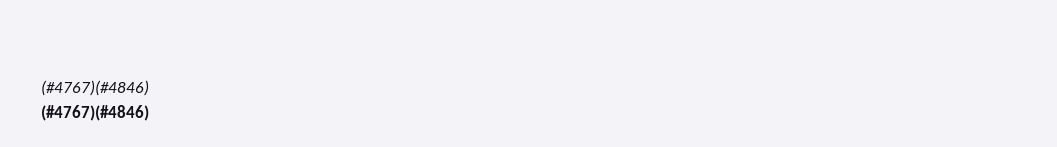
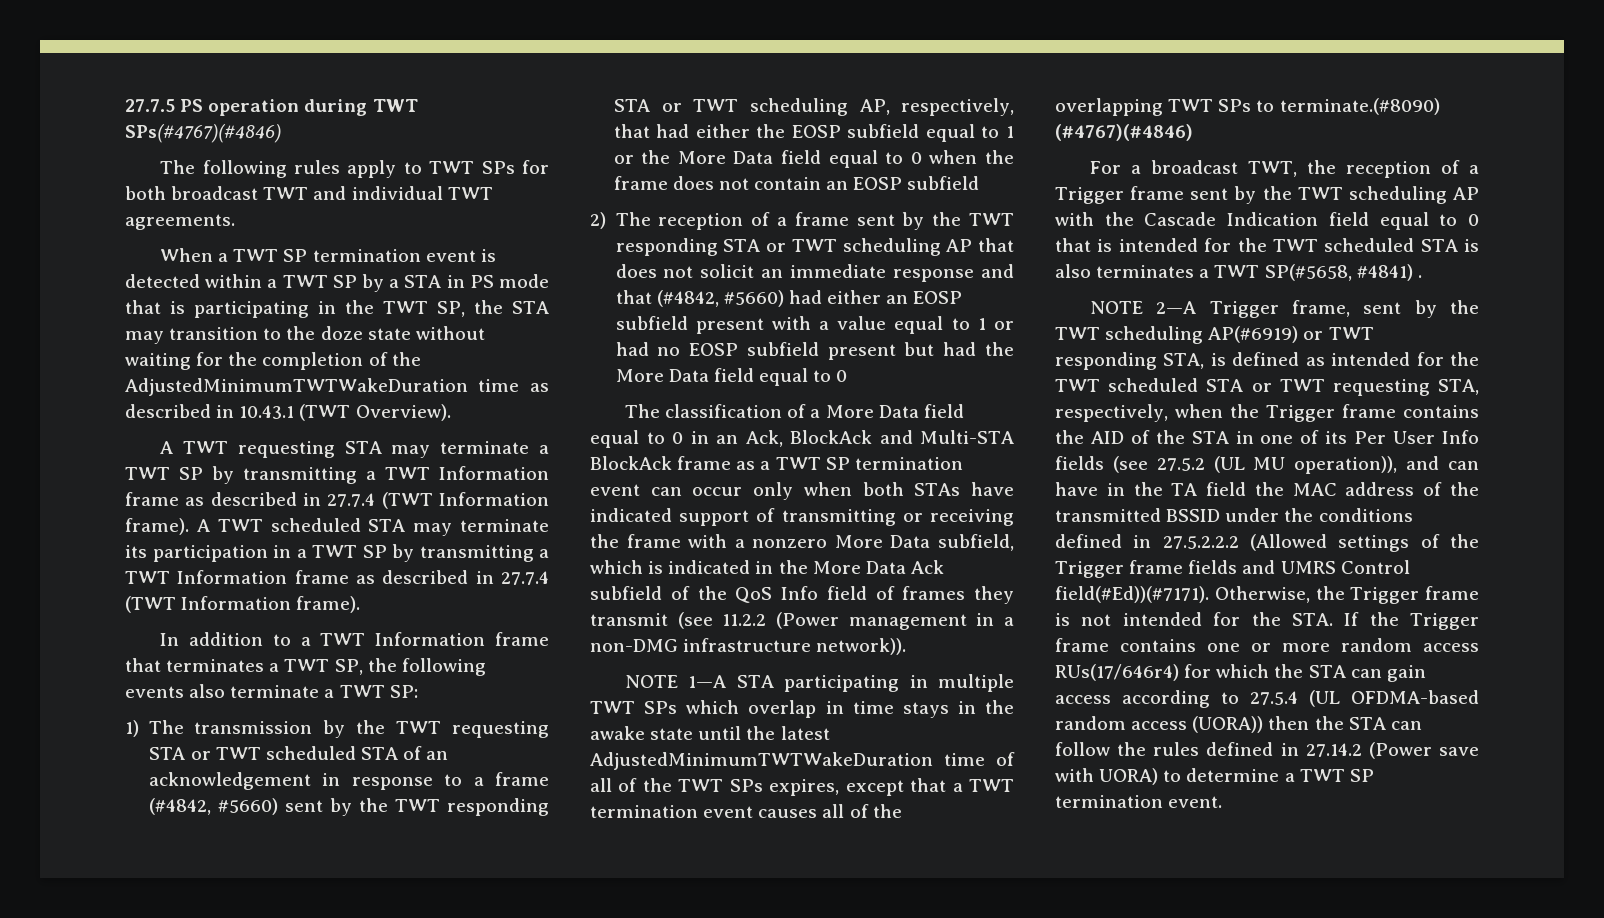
[41,80,149,96] [41,105,149,121] (#4767)(#4846) // (#4767)(#4846) -> [125,99,418,116] [125,124,281,143] [160,160,549,178] [125,186,493,200] [125,214,235,230] [160,248,496,262] [125,274,550,292] [125,300,550,318] [125,326,485,344] [125,352,421,370] [125,378,549,396] [125,404,451,421] [160,441,550,458] [125,466,549,484] [125,492,549,509] [125,518,549,536] [125,544,549,562] [125,570,549,585] [125,596,361,613] [160,632,549,646] [125,658,486,676] [125,684,418,698] [125,720,549,738] [148,746,449,760] [148,772,549,790] [148,798,549,816] [613,98,1014,116] [613,124,1014,142] [613,150,1014,168] [613,176,980,190] [590,212,1014,230] [615,238,1014,256] [615,264,1015,282] [615,290,963,307] [615,316,1014,334] [615,342,1014,360] [615,368,848,386] [625,404,964,418] [590,430,1015,448] [590,456,963,470] [590,482,1014,500] [590,508,1014,526] [590,534,1014,551] [590,560,944,574] [590,586,1014,604] [590,612,1014,630] [590,638,907,655] [625,674,1014,692] [590,700,1014,718] [590,726,830,740] [590,752,1015,770] [590,778,1014,796] [590,804,902,818] [1055,98,1440,116] [1055,124,1193,141] [1090,160,1479,178] [1055,186,1479,204] [1055,212,1479,230] [1055,238,1479,252] [1055,264,1422,281] [1090,300,1479,318] [1055,326,1374,344] [1055,352,1479,370] [1055,378,1480,396] [1055,404,1479,422] [1055,430,1479,444] [1055,456,1479,474] [1055,482,1479,496] [1055,508,1413,522] [1055,534,1479,552] [1055,560,1410,578] [1055,586,1479,604] [1055,612,1480,630] [1055,638,1479,652] [1055,664,1426,682] [1055,690,1479,708] [1055,716,1422,733] [1055,742,1479,759] [1055,768,1374,785] [1055,795,1223,808] 27.7.5 PS operation during TWT SPs(#4767)(#4846) // The following rules apply to TWT SPs for both broadcast TWT and individual TWT agreements. // When a TWT SP termination event is detected within a TWT SP by a STA in PS mode that is participating in the TWT SP, the STA may transition to the doze state without waiting for the completion of the AdjustedMinimumTWTWakeDuration time as described in 10.43.1 (TWT Overview). // A TWT requesting STA may terminate a TWT SP by transmitting a TWT Information frame as described in 27.7.4 (TWT Information frame). A TWT scheduled STA may terminate its participation in a TWT SP by transmitting a TWT Information frame as described in 27.7.4 (TWT Information frame). // In addition to a TWT Information frame that terminates a TWT SP, the following events also terminate a TWT SP: // 1) The transmission by the TWT requesting STA or TWT scheduled STA of an acknowledgement in response to a frame (#4842, #5660) sent by the TWT responding STA or TWT scheduling AP, respectively, that had either the EOSP subfield equal to 1 or the More Data field equal to 0 when the frame does not contain an EOSP subfield // 2) The reception of a frame sent by the TWT responding STA or TWT scheduling AP that does not solicit an immediate response and that (#4842, #5660) had either an EOSP subfield present with a value equal to 1 or had no EOSP subfield present but had the More Data field equal to 0 // The classification of a More Data field equal to 0 in an Ack, BlockAck and Multi-STA BlockAck frame as a TWT SP termination event can occur only when both STAs have indicated support of transmitting or receiving the frame with a nonzero More Data subfield, which is indicated in the More Data Ack subfield of the QoS Info field of frames they transmit (see 11.2.2 (Power management in a non-DMG infrastructure network)). // NOTE 1—A STA participating in multiple TWT SPs which overlap in time stays in the awake state until the latest AdjustedMinimumTWTWakeDuration time of all of the TWT SPs expires, except that a TWT termination event causes all of the overlapping TWT SPs to terminate.(#8090) (#4767)(#4846) // For a broadcast TWT, the reception of a Trigger frame sent by the TWT scheduling AP with the Cascade Indication field equal to 0 that is intended for the TWT scheduled STA is also terminates a TWT SP(#5658, #4841) . // NOTE 2—A Trigger frame, sent by the TWT scheduling AP(#6919) or TWT responding STA, is defined as intended for the TWT scheduled STA or TWT requesting STA, respectively, when the Trigger frame contains the AID of the STA in one of its Per User Info fields (see 27.5.2 (UL MU operation)), and can have in the TA field the MAC address of the transmitted BSSID under the conditions defined in 27.5.2.2.2 (Allowed settings of the Trigger frame fields and UMRS Control field(#Ed))(#7171). Otherwise, the Trigger frame is not intended for the STA. If the Trigger frame contains one or more random access RUs(17/646r4) for which the STA can gain access according to 27.5.4 (UL OFDMA-based random access (UORA)) then the STA can follow the rules defined in 27.14.2 (Power save with UORA) to determine a TWT SP termination event.

